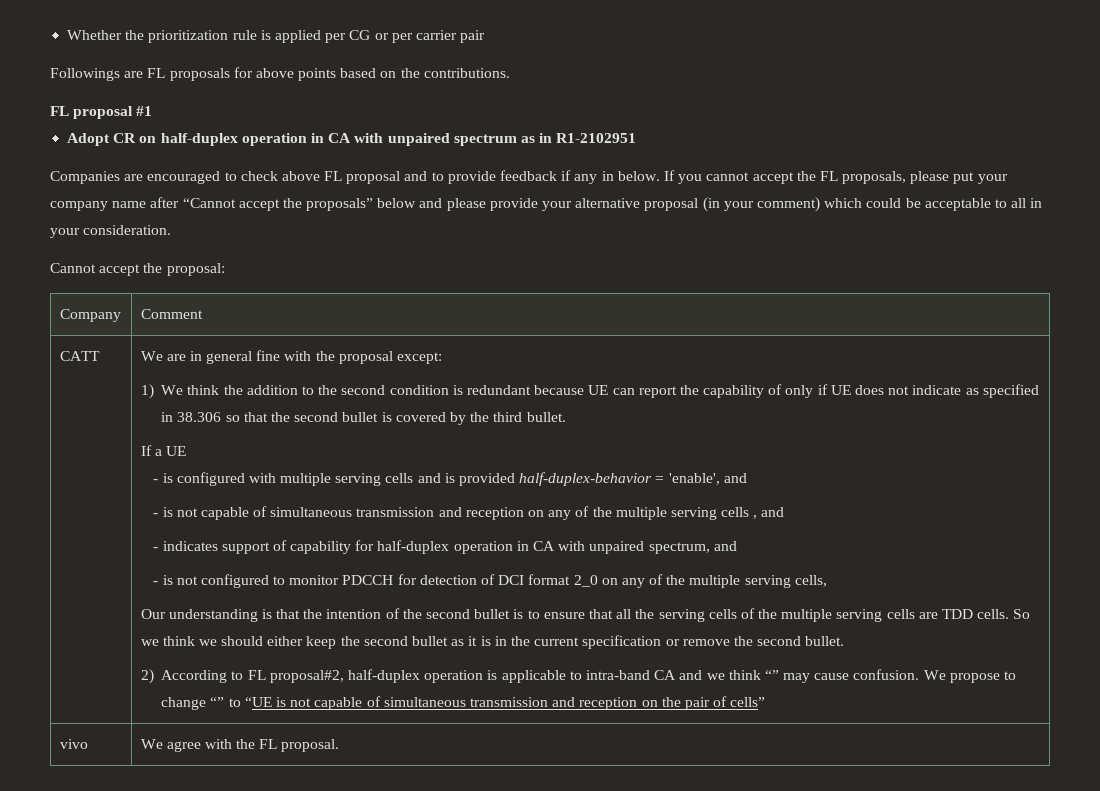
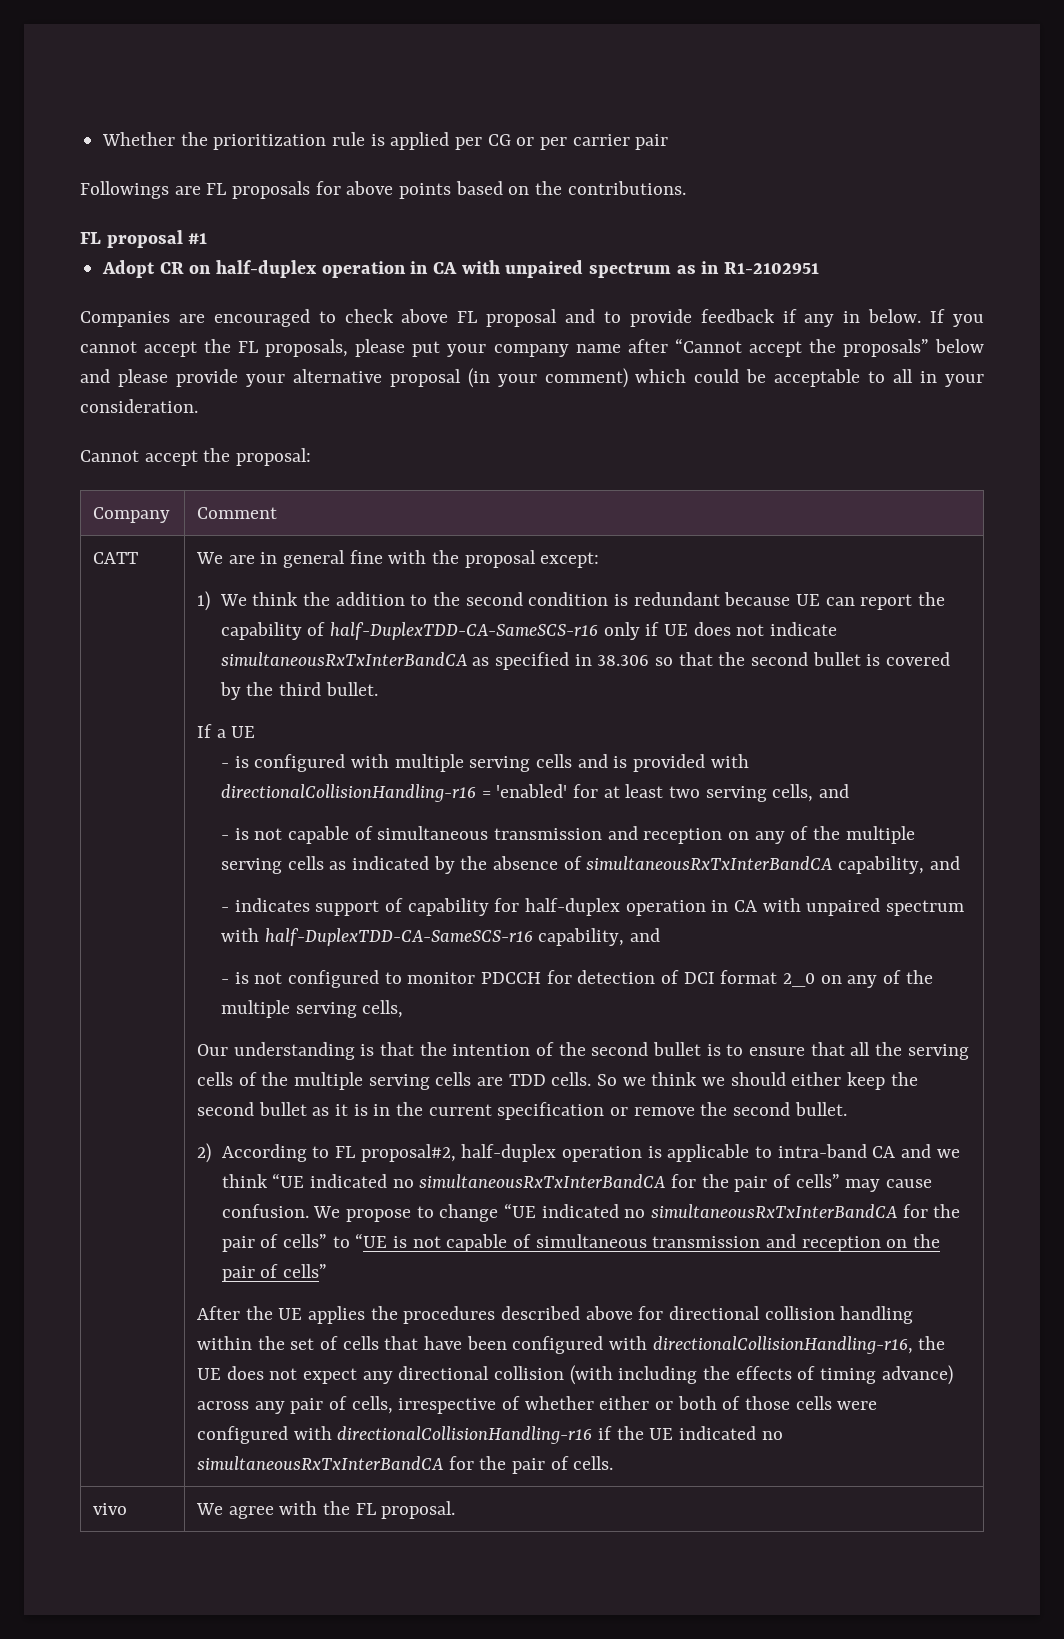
(783, 389) none -> [329,622,598,640] half-DuplexTDD-CA-SameSCS-r16
(962, 390) none -> [220,652,467,666] simultaneousRxTxInterBandCA
[519,472,720,486] half-duplex-behavior = 'enable', -> [710,754,749,768] [220,784,814,802] with directionalCollisionHandling-r16 = 'enabled' for at least two serving cells,
[753,515,758,519] , -> [329,856,925,874] as indicated by the absence of simultaneousRxTxInterBandCA capability,
[648,542,710,554] spectrum, -> [886,900,965,916] [220,928,625,946] spectrum with half-DuplexTDD-CA-SameSCS-r16 capability,
[764,670,779,680] “” -> [272,1173,840,1192] “UE indicated no simultaneousRxTxInterBandCA for the pair of cells”
[210,697,225,707] “” -> [503,1203,961,1218] [221,1234,327,1252] “UE indicated no simultaneousRxTxInterBandCA for the pair of cells”
(766, 702) none -> [197,1306,914,1324] [197,1336,946,1354] [197,1365,953,1385] [197,1396,878,1414] [197,1426,783,1444] [197,1456,614,1474] // After the UE applies the procedures described above for directional collision handling within the set of cells that have been configured with directionalCollisionHandling-r16, the UE does not expect any directional collision (with including the effects of timing advance) across any pair of cells, irrespective of whether either or both of those cells were configured with directionalCollisionHandling-r16 if the UE indicated no simultaneousRxTxInterBandCA for the pair of cells.

